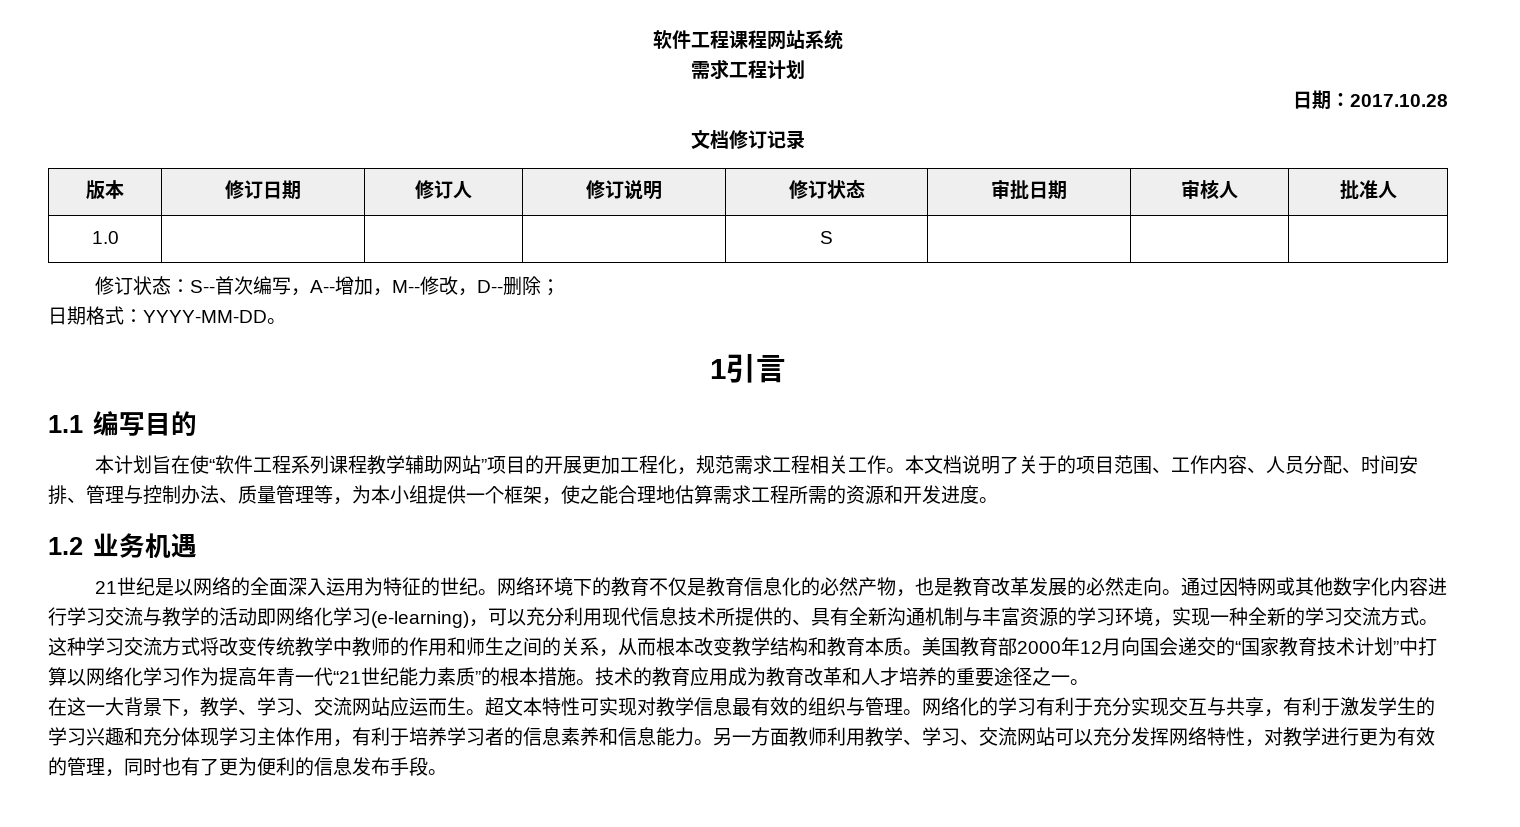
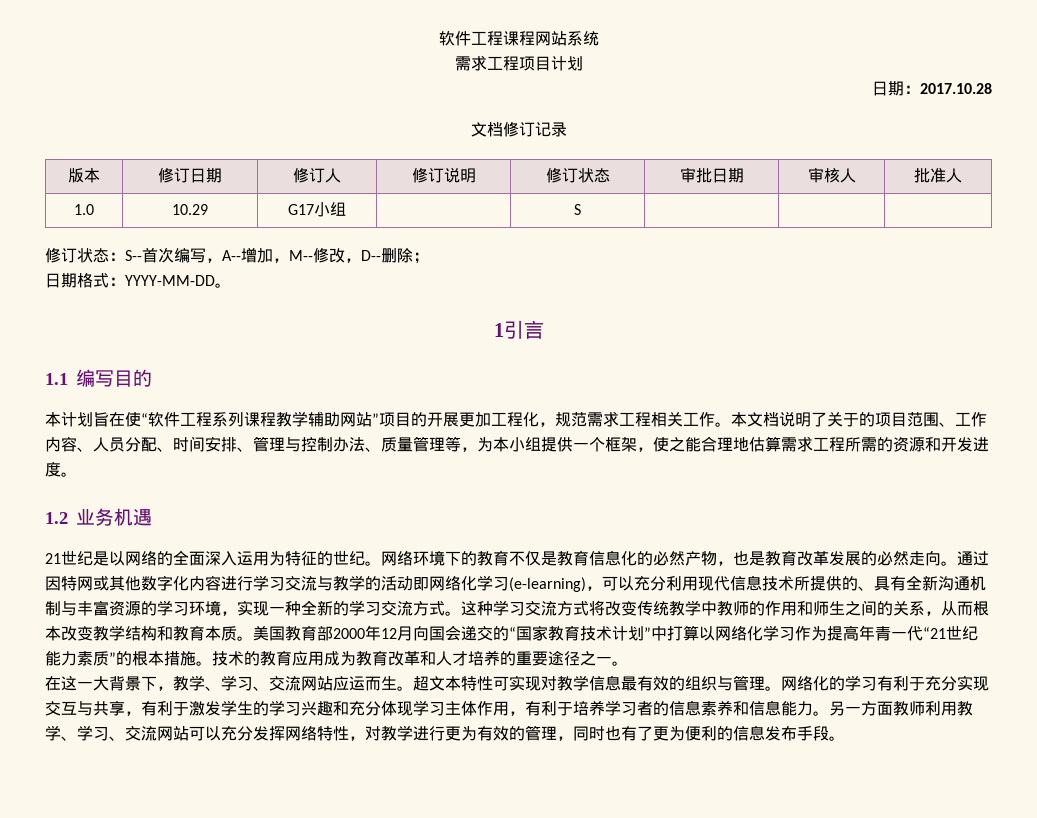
(767, 69) none -> [518,56,551,71] 项目
(119, 237) | -> [172,204,208,215] [288,202,346,217] 10.29 | G17小组

